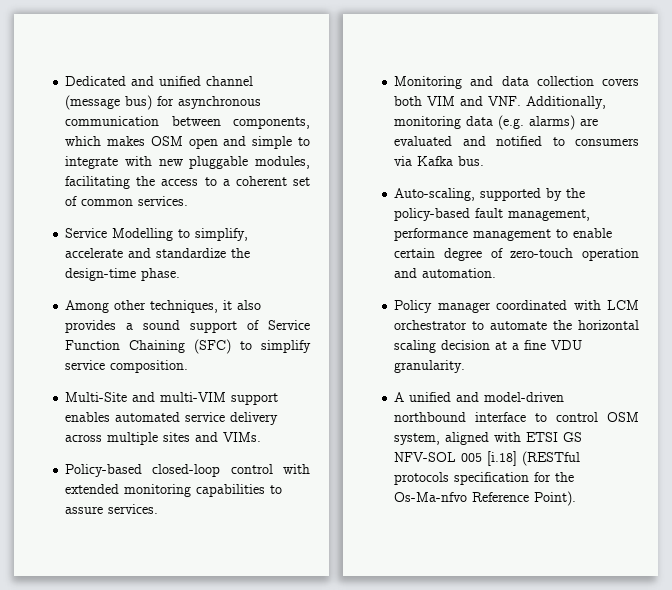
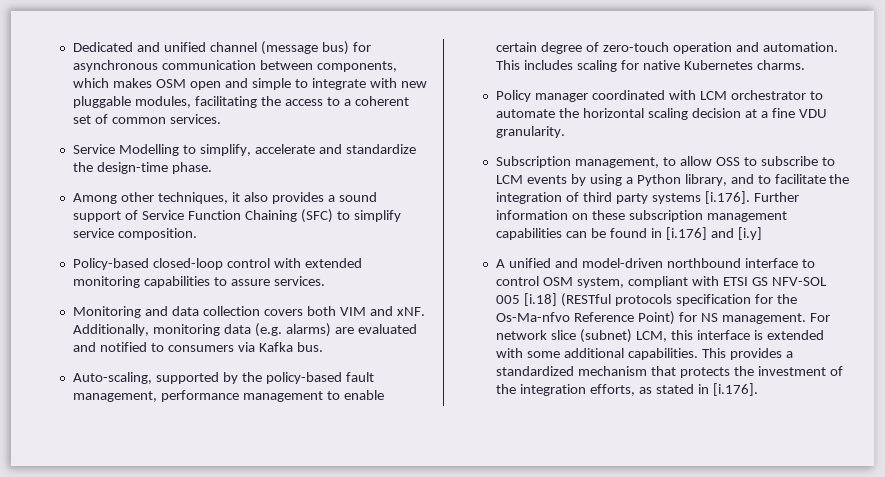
[65,392,279,405] [65,412,279,425] [65,432,262,445] // Multi-Site and multi-VIM support enables automated service delivery across multiple sites and VIMs. -> (198, 234) none
[488,96,522,106] VNF. -> [396,307,425,316] xNF.
(497, 273) none -> [496,60,805,72] This includes scaling for native Kubernetes charms.
(466, 366) none -> [496,156,835,168] [496,174,850,186] [496,191,799,204] [496,210,787,222] [496,227,762,240] // Subscription management, to allow OSS to subscribe to LCM events by using a Python library, and to facilitate the integration of third party systems [i.176]. Further information on these subscription management capabilities can be found in [i.176] and [i.y]
[445,432,490,445] aligned -> [628,276,689,288] compliant
[534,491,577,506] Point). -> [638,311,830,325] [496,329,824,343] [496,348,793,360] [496,366,843,378] [496,383,758,396] Point) for NS management. For network slice (subnet) LCM, this interface is extended with some additional capabilities. This provides a standardized mechanism that protects the investment of the integration efforts, as stated in [i.176].

